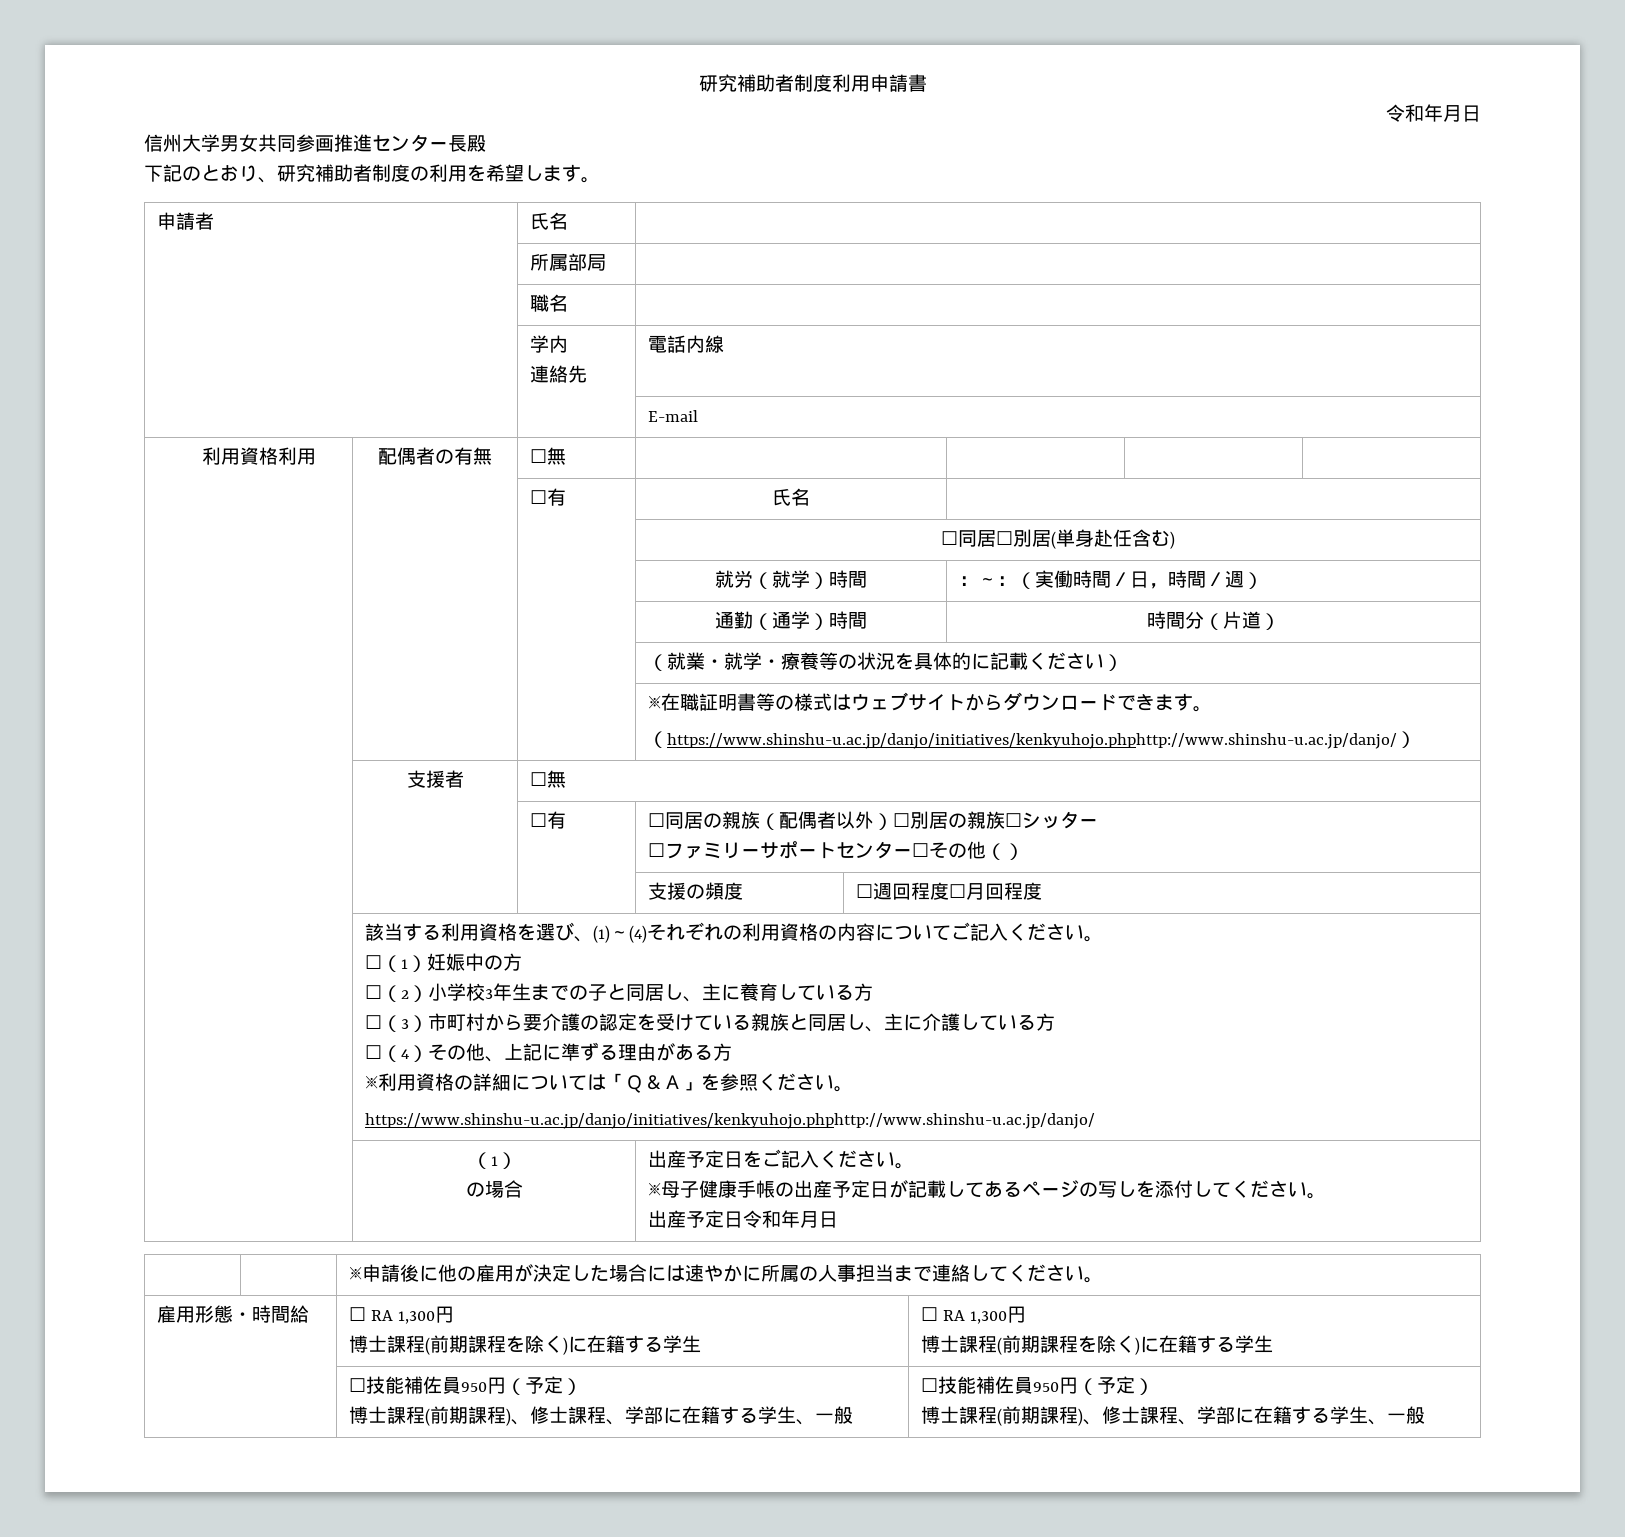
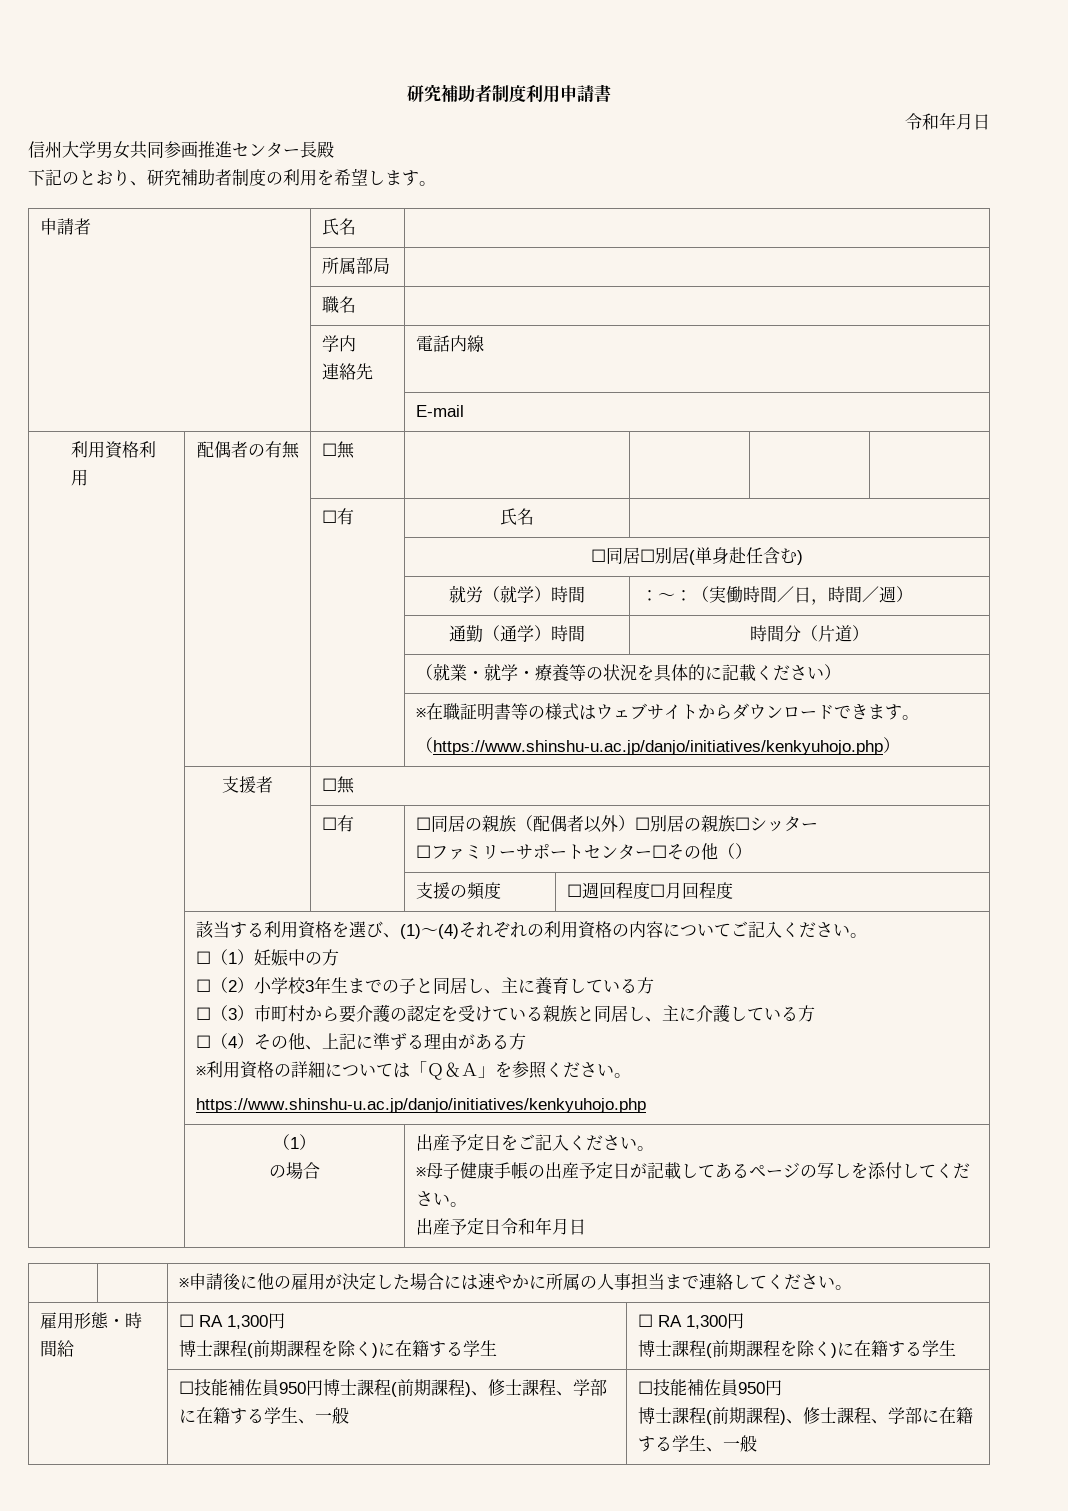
[667,733,1398,749] https://www.shinshu-u.ac.jp/danjo/initiatives/kenkyuhojo.phphttp://www.shinshu-u.ac.jp/danjo/ -> [433,740,884,755] https://www.shinshu-u.ac.jp/danjo/initiatives/kenkyuhojo.php
[365,1113,1096,1129] https://www.shinshu-u.ac.jp/danjo/initiatives/kenkyuhojo.phphttp://www.shinshu-u.ac.jp/danjo/ -> [196,1098,647,1113] https://www.shinshu-u.ac.jp/danjo/initiatives/kenkyuhojo.php
[506,1376,583,1395] （予定） // -> (324, 1388) none
[1078,1376,1155,1395] （予定） -> (783, 1388) none

